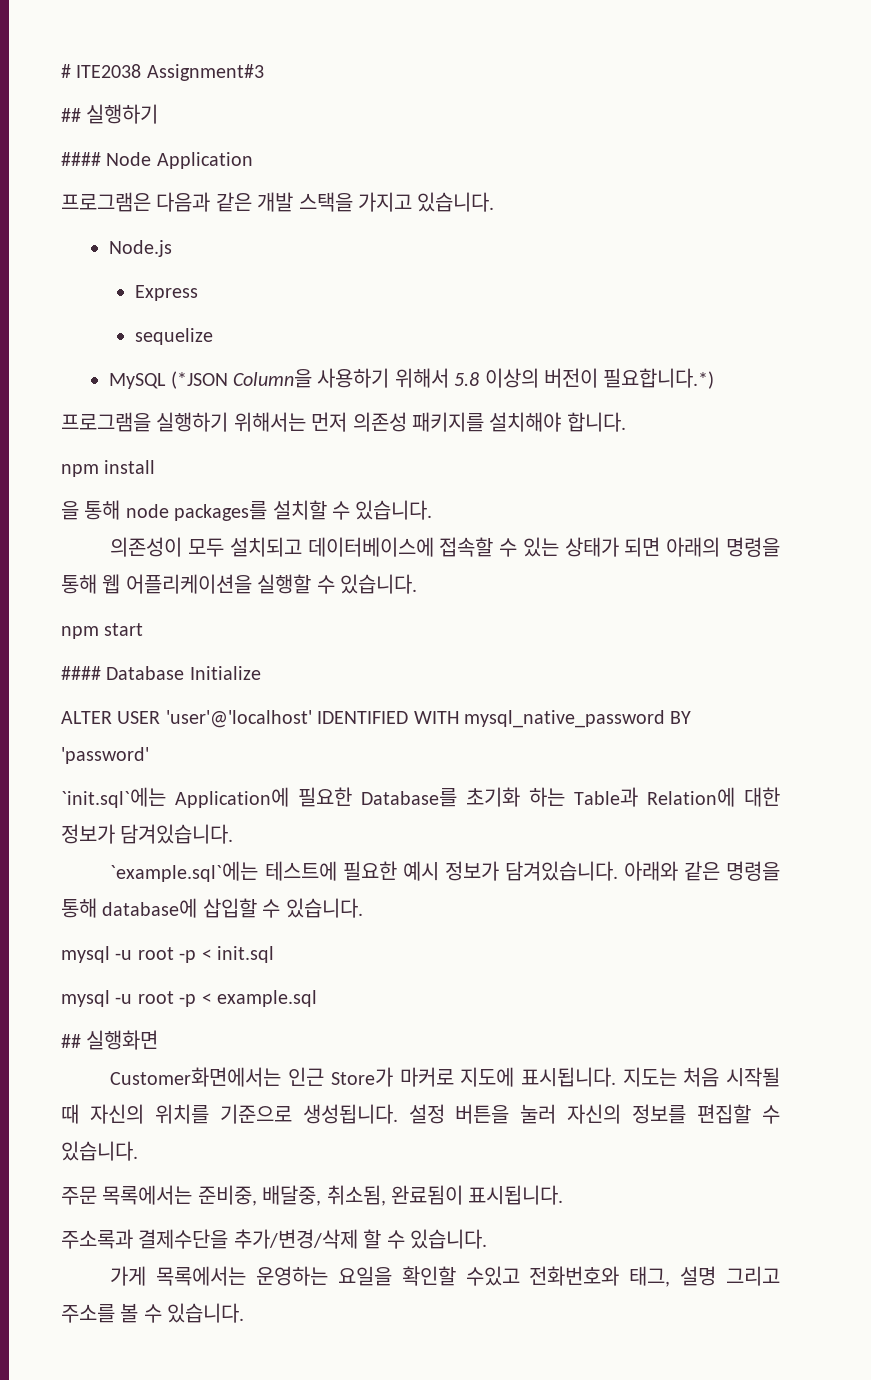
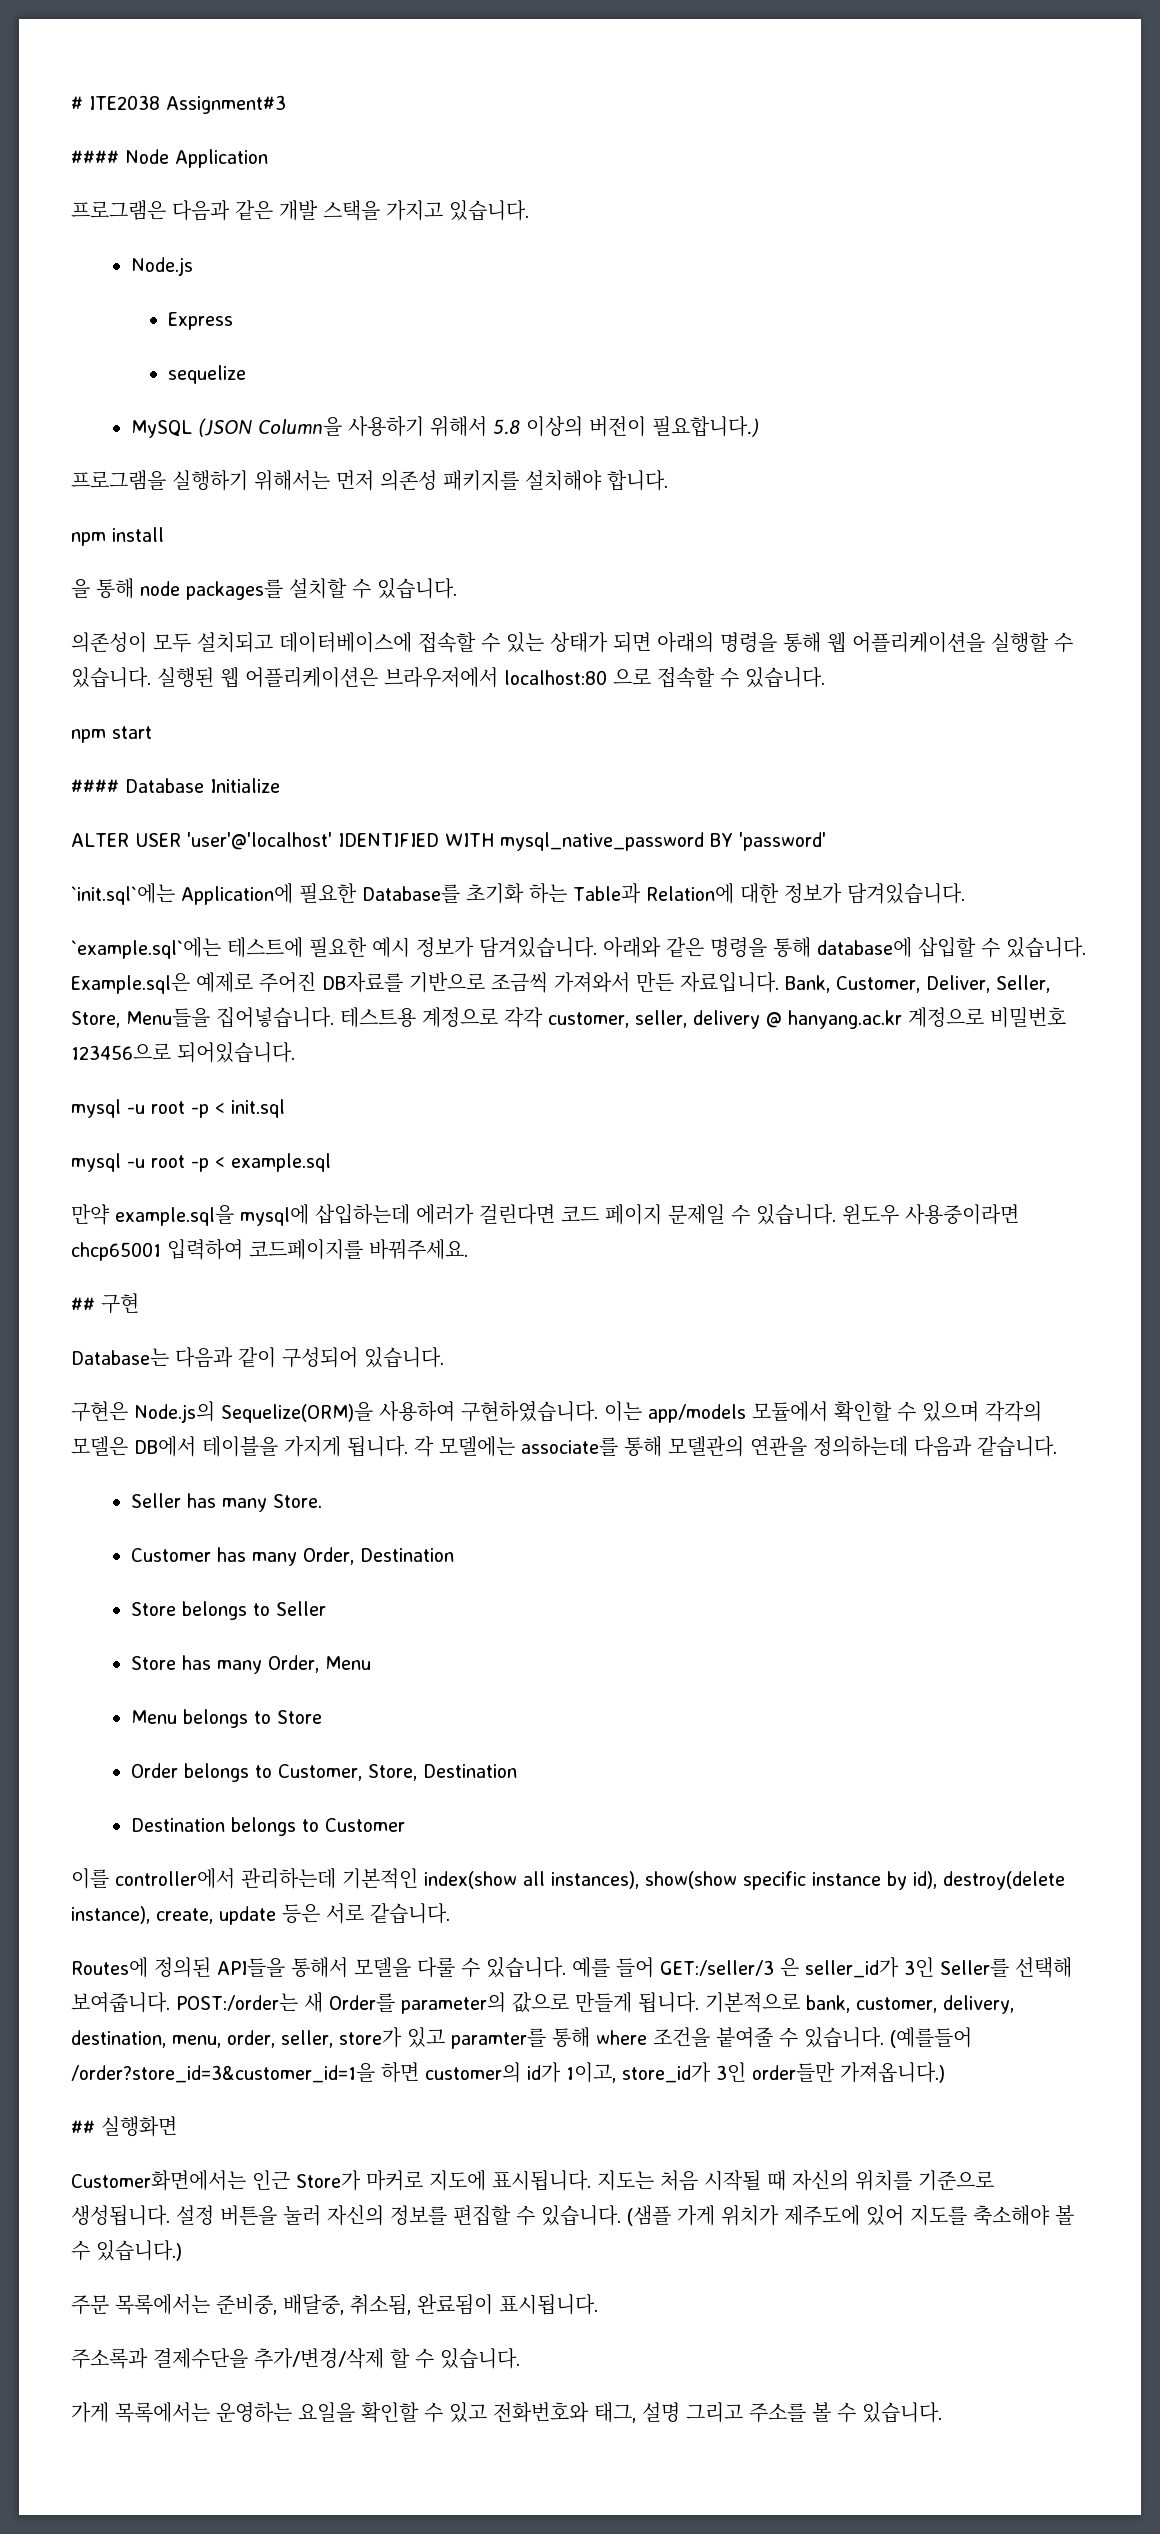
[61,104,159,124] // ## 실행하기 -> (286, 104) none
[170,371,228,389] (*JSON -> [197,418,252,437] (JSON
[603,368,715,389] 필요합니다.*) -> [651,416,759,437] 필요합니다.)
(417, 584) none -> [157,667,825,688] 실행된 웹 어플리케이션은 브라우저에서 localhost:80 으로 접속할 수 있습니다.
(363, 908) none -> [71,972,1050,994] [71,1007,1066,1029] [71,1042,295,1063] Example.sql은 예제로 주어진 DB자료를 기반으로 조금씩 가져와서 만든 자료입니다. Bank, Customer, Deliver, Seller, Store, Menu들을 집어넣습니다. 테스트용 계정으로 각각 customer, seller, delivery @ hanyang.ac.kr 계정으로 비밀번호 123456으로 되어있습니다.
(317, 998) none -> [71,1204,1019,1226] [71,1239,468,1261] [71,1293,139,1314] [71,1347,444,1368] [71,1401,1042,1423] [71,1436,1057,1457] [130,1493,322,1512] [130,1547,454,1566] [130,1601,326,1620] [130,1655,371,1674] [130,1709,322,1728] [130,1763,517,1782] [130,1817,405,1836] [71,1868,1065,1890] [71,1903,450,1925] [71,1957,1072,1978] [71,1992,1014,2014] [71,2027,972,2049] [71,2062,945,2083] // 만약 example.sql을 mysql에 삽입하는데 에러가 걸린다면 코드 페이지 문제일 수 있습니다. 윈도우 사용중이라면 chcp65001 입력하여 코드페이지를 바꿔주세요. // ## 구현 // Database는 다음과 같이 구성되어 있습니다. // 구현은 Node.js의 Sequelize(ORM)을 사용하여 구현하였습니다. 이는 app/models 모듈에서 확인할 수 있으며 각각의 모델은 DB에서 테이블을 가지게 됩니다. 각 모델에는 associate를 통해 모델관의 연관을 정의하는데 다음과 같습니다. // Seller has many Store. // Customer has many Order, Destination // Store belongs to Seller // Store has many Order, Menu // Menu belongs to Store // Order belongs to Customer, Store, Destination // Destination belongs to Customer // 이를 controller에서 관리하는데 기본적인 index(show all instances), show(show specific instance by id), destroy(delete instance), create, update 등은 서로 같습니다. // Routes에 정의된 API들을 통해서 모델을 다룰 수 있습니다. 예를 들어 GET:/seller/3 은 seller_id가 3인 Seller를 선택해 보여줍니다. POST:/order는 새 Order를 parameter의 값으로 만들게 됩니다. 기본적으로 bank, customer, delivery, destination, menu, order, seller, store가 있고 paramter를 통해 where 조건을 붙여줄 수 있습니다. (예를들어 /order?store_id=3&customer_id=1을 하면 customer의 id가 1이고, store_id가 3인 order들만 가져옵니다.)
(138, 1151) none -> [627,2205,1074,2226] [71,2240,182,2261] (샘플 가게 위치가 제주도에 있어 지도를 축소해야 볼 수 있습니다.)
[465,1266,520,1286] 수있고 -> [424,2402,487,2423] 수 있고

